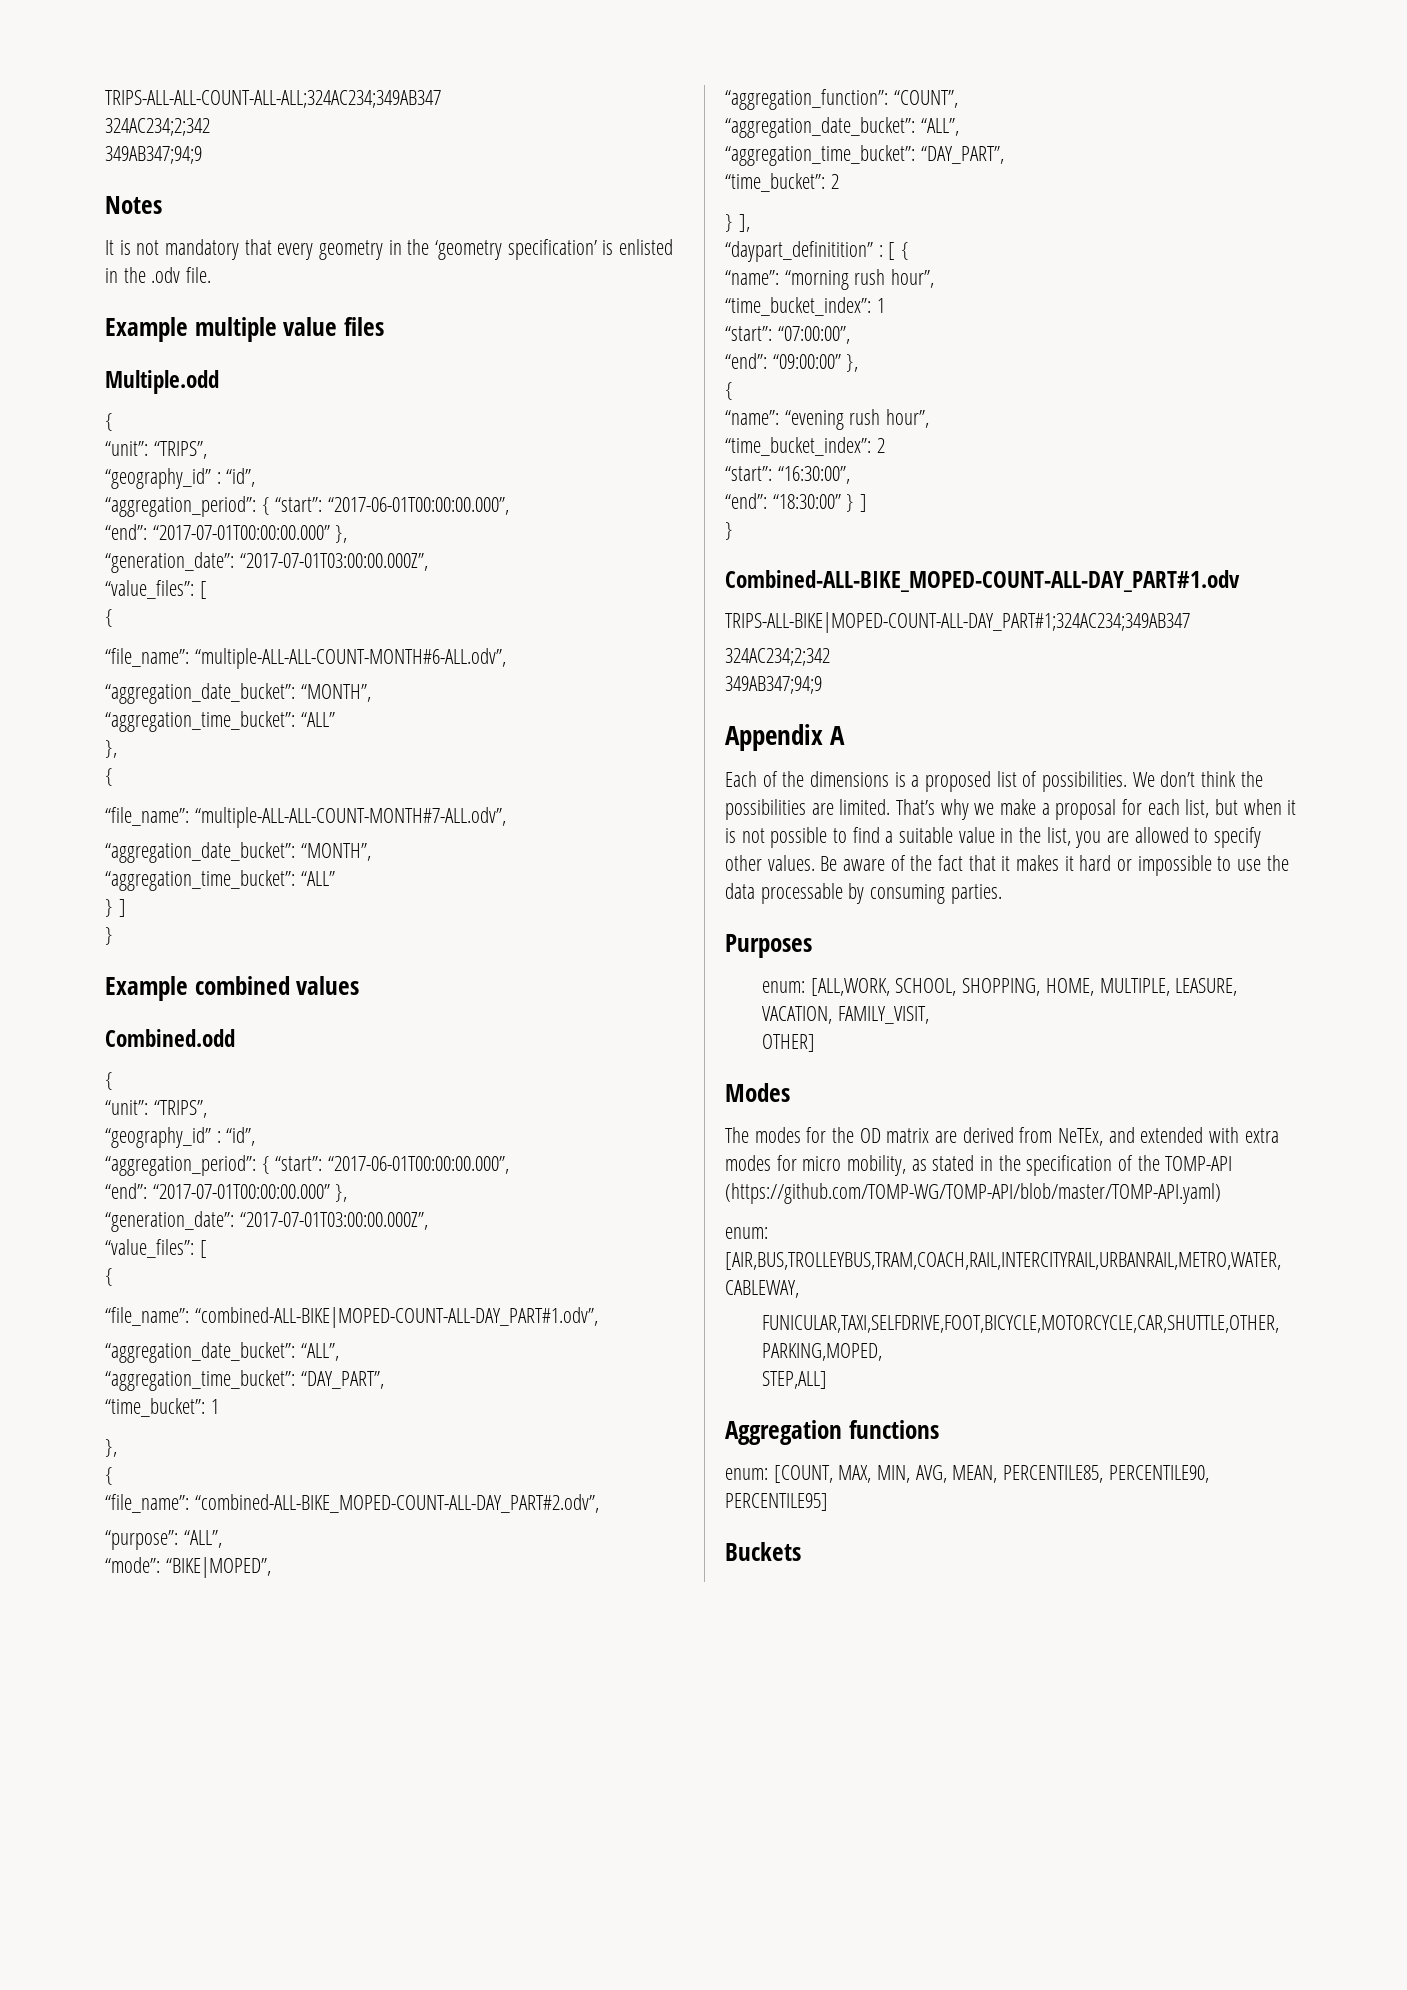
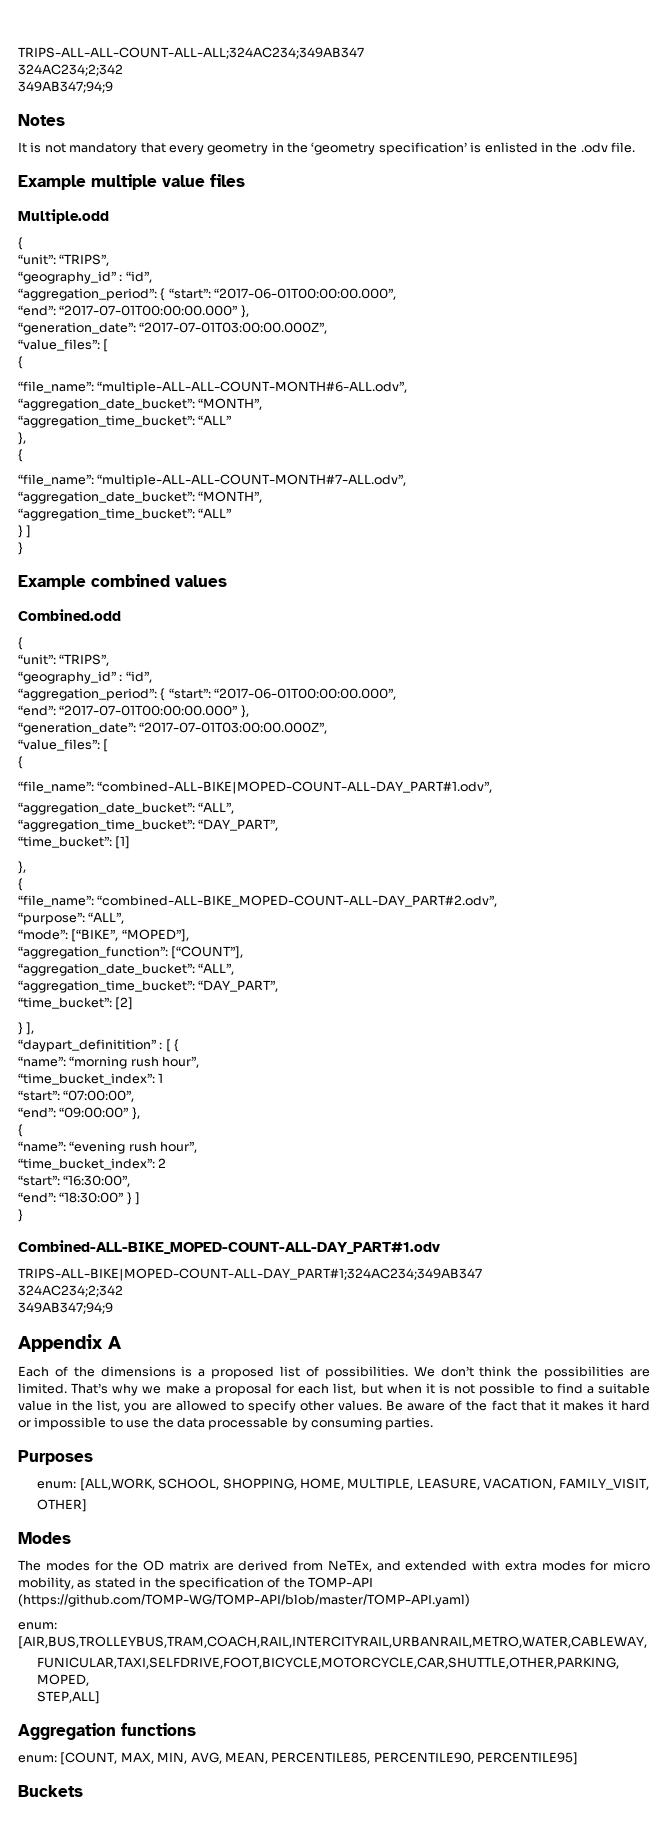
[210,1399,219,1414] 1 -> [115,836,131,849] [1]
[165,1557,271,1578] “BIKE|MOPED”, -> [71,929,189,942] [“BIKE”, “MOPED”],
[893,90,958,108] [725,117,959,138] [725,145,1004,166] [725,173,839,192] “COUNT”, // “aggregation_date_bucket”: “ALL”, // “aggregation_time_bucket”: “DAY_PART”, // “time_bucket”: 2 -> [171,946,244,959] [18,963,235,976] [18,980,279,993] [18,997,134,1010] [“COUNT”], // “aggregation_date_bucket”: “ALL”, // “aggregation_time_bucket”: “DAY_PART”, // “time_bucket”: [2]

